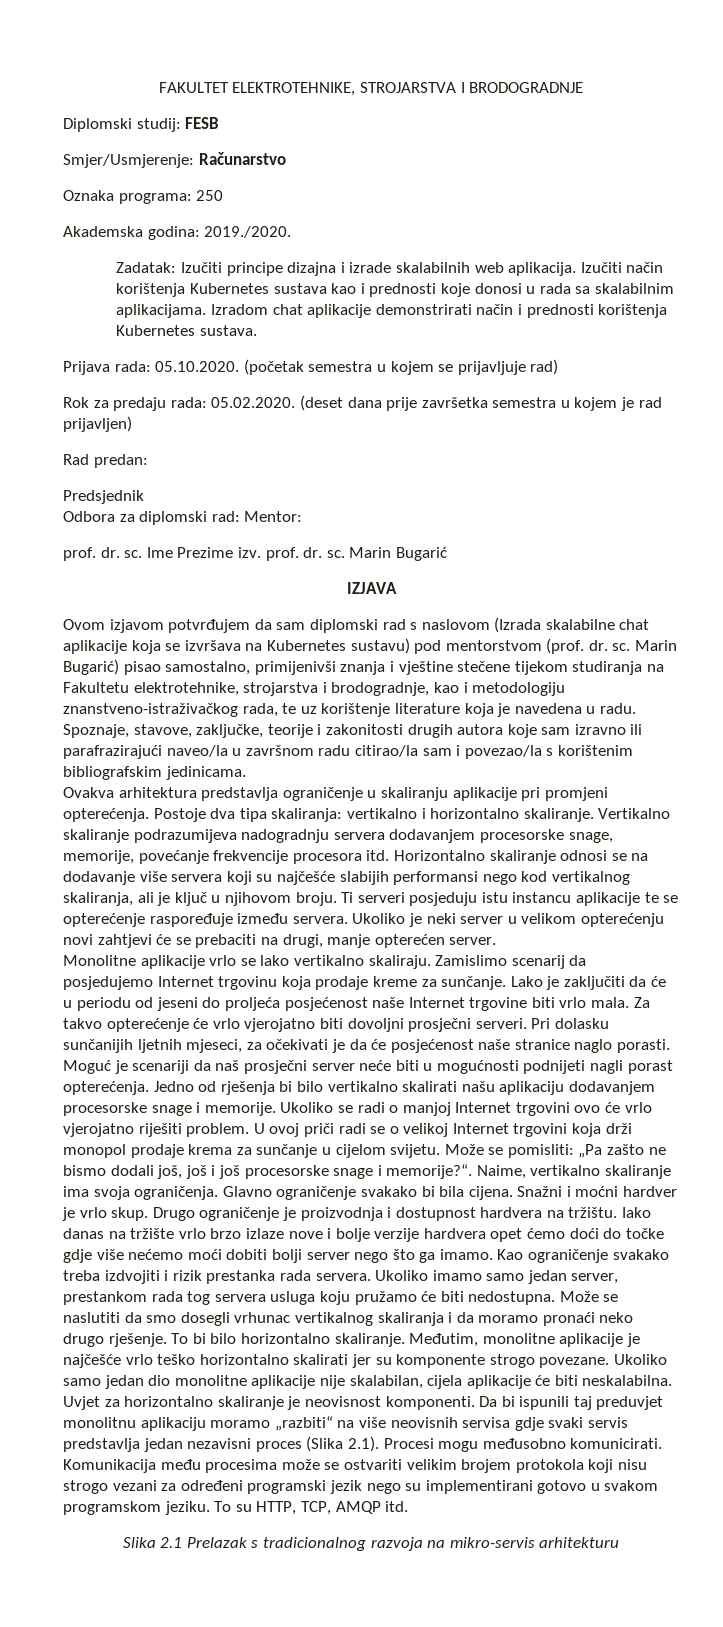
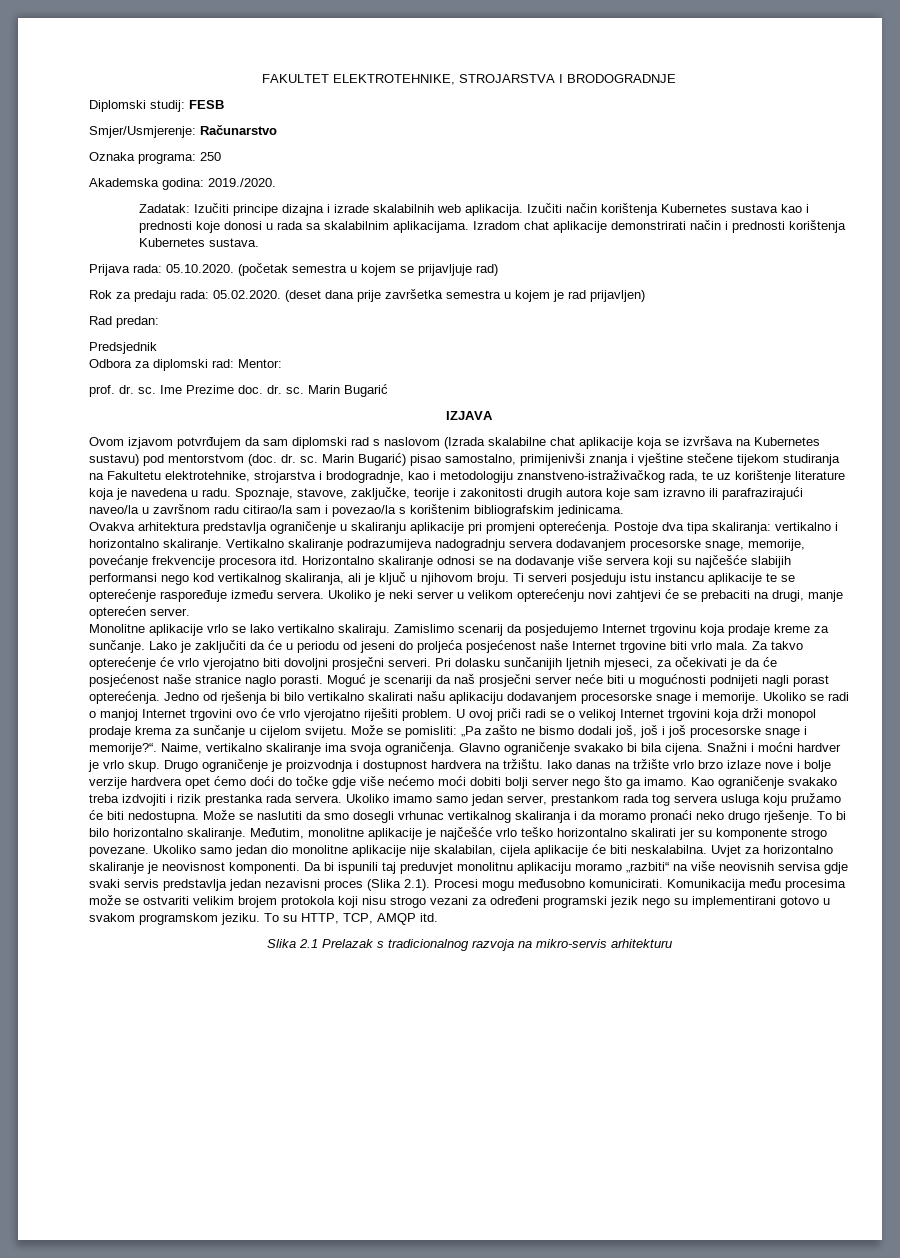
[237,547,299,561] izv. prof. -> [238,385,263,394] doc.
[546,638,585,654] (prof. -> [248,454,277,466] (doc.

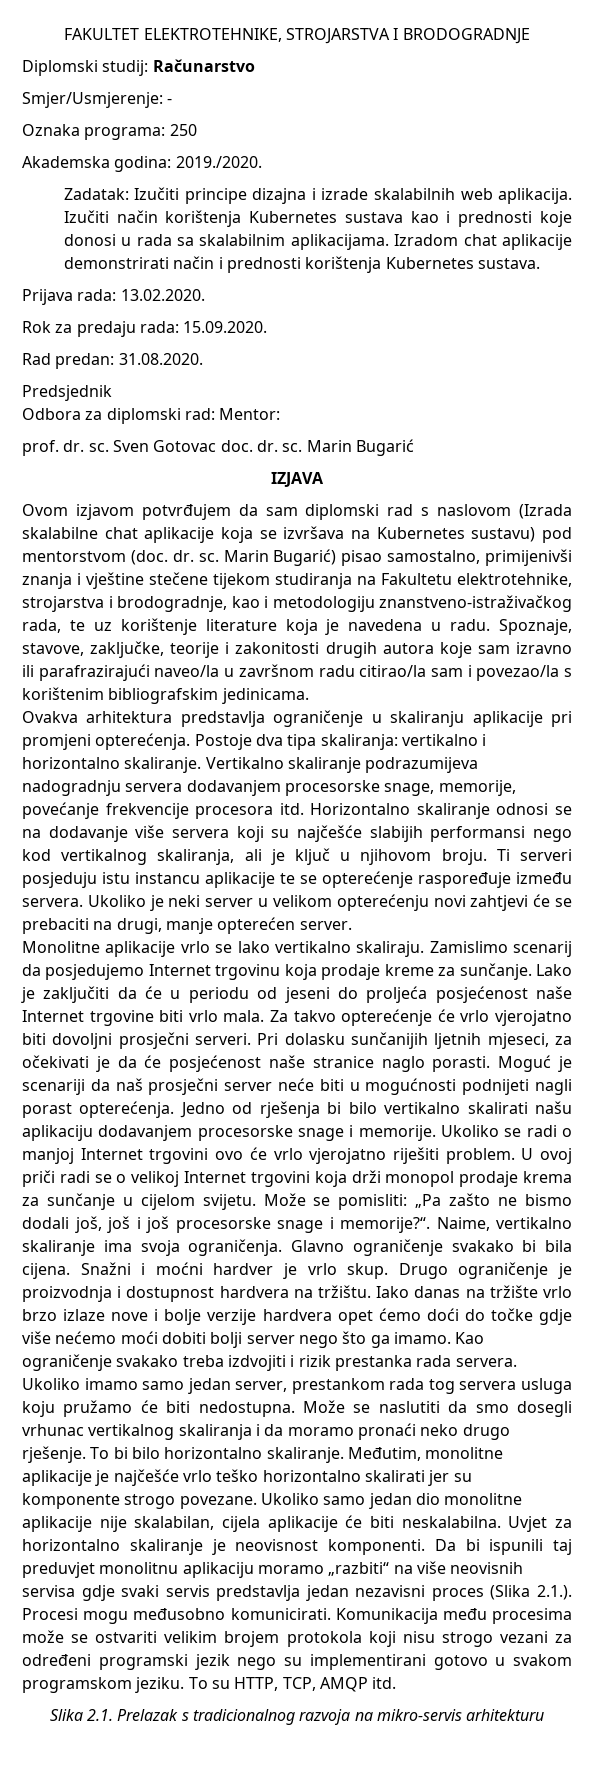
[189,100,224,109] FESB -> [152,59,255,72] Računarstvo
[200,125,277,135] Računarstvo -> [167,98,173,104] -
[166,263,498,276] [89,289,645,302] 05.10.2020. (početak semestra u kojem se prijavljuje rad) // Rok za predaju rada: 05.02.2020. (deset dana prije završetka semestra u kojem je rad prijavljen) -> [120,289,205,301] [22,321,268,337] 13.02.2020. // Rok za predaju rada: 15.09.2020.
(159, 322) none -> [118,353,203,365] 31.08.2020.
[160,385,234,394] Ime Prezime -> [112,440,217,452] Sven Gotovac
[404,879,430,891] 2.1). -> [536,1585,572,1600] 2.1.).
[298,939,318,948] 2.1 -> [87,1709,114,1721] 2.1.

